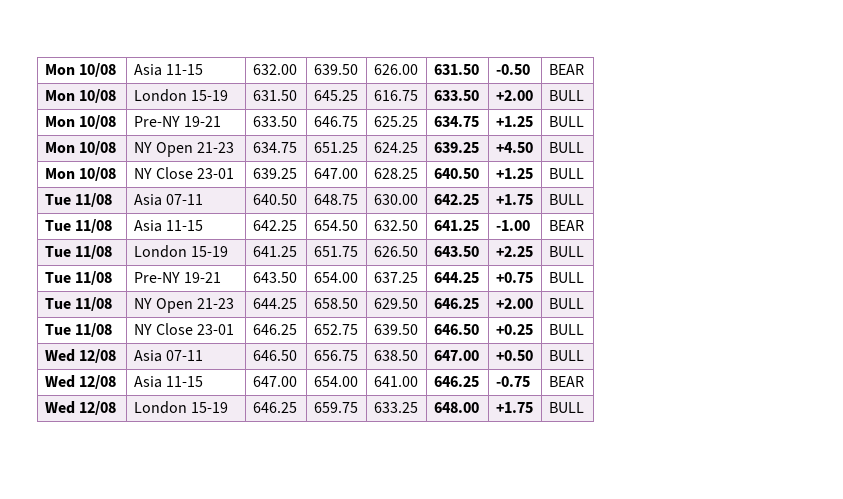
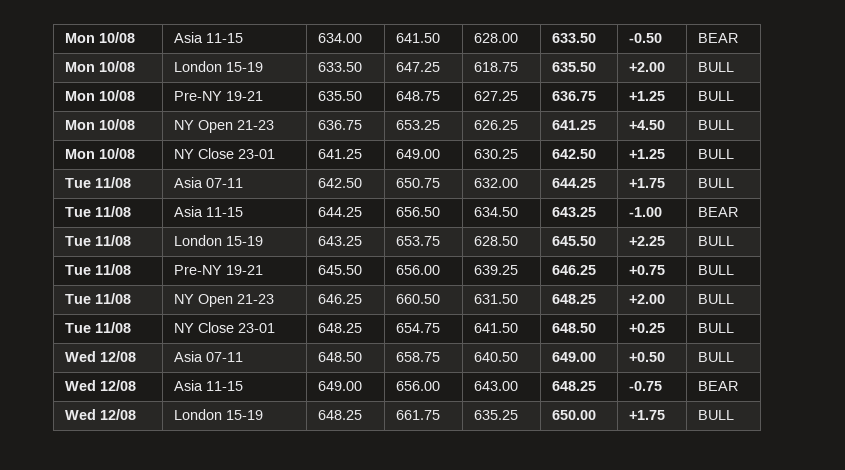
[252,64,297,75] [313,64,358,75] [373,64,418,75] [433,64,479,75] 632.00 | 639.50 | 626.00 | 631.50 -> [318,33,363,43] [396,33,441,43] [474,33,519,43] [552,33,597,43] 634.00 | 641.50 | 628.00 | 633.50
[252,90,297,101] [313,90,358,101] [373,90,418,101] [433,90,479,101] 631.50 | 645.25 | 616.75 | 633.50 -> [318,62,363,72] [396,62,441,72] [474,62,519,72] [552,62,597,72] 633.50 | 647.25 | 618.75 | 635.50
[252,116,297,127] [313,116,358,127] [373,116,418,127] [433,116,479,127] 633.50 | 646.75 | 625.25 | 634.75 -> [318,91,363,101] [396,91,441,101] [474,91,519,101] [552,91,597,101] 635.50 | 648.75 | 627.25 | 636.75
[252,142,297,153] [313,142,358,153] [373,142,418,153] [433,142,479,153] 634.75 | 651.25 | 624.25 | 639.25 -> [318,120,363,130] [396,120,441,130] [474,120,519,130] [552,120,597,130] 636.75 | 653.25 | 626.25 | 641.25
[252,168,297,179] [313,168,358,179] [373,168,418,179] [433,168,479,179] 639.25 | 647.00 | 628.25 | 640.50 -> [318,149,363,159] [396,149,441,159] [474,149,519,159] [552,149,597,159] 641.25 | 649.00 | 630.25 | 642.50
[252,194,297,205] [313,194,358,205] [373,194,418,205] [433,194,479,205] 640.50 | 648.75 | 630.00 | 642.25 -> [318,178,363,188] [396,178,441,188] [474,178,519,188] [552,178,597,188] 642.50 | 650.75 | 632.00 | 644.25
[252,220,297,231] [313,220,358,231] [373,220,418,231] [433,220,479,231] 642.25 | 654.50 | 632.50 | 641.25 -> [318,207,363,217] [396,207,441,217] [474,207,519,217] [552,207,597,217] 644.25 | 656.50 | 634.50 | 643.25
[252,246,297,257] [313,246,358,257] [373,246,418,257] [433,246,479,257] 641.25 | 651.75 | 626.50 | 643.50 -> [318,236,363,246] [396,236,441,246] [474,236,519,246] [552,236,597,246] 643.25 | 653.75 | 628.50 | 645.50
[252,272,297,283] [313,272,358,283] [373,272,418,283] [433,272,479,283] 643.50 | 654.00 | 637.25 | 644.25 -> [318,265,363,275] [396,265,441,275] [474,265,519,275] [552,265,597,275] 645.50 | 656.00 | 639.25 | 646.25
[252,298,297,309] [313,298,358,309] [373,298,418,309] [433,298,479,309] 644.25 | 658.50 | 629.50 | 646.25 -> [318,294,363,304] [396,294,441,304] [474,294,519,304] [552,294,597,304] 646.25 | 660.50 | 631.50 | 648.25
[252,324,297,335] [313,324,358,335] [373,324,418,335] [433,324,479,335] 646.25 | 652.75 | 639.50 | 646.50 -> [318,323,363,333] [396,323,441,333] [474,323,519,333] [552,323,597,333] 648.25 | 654.75 | 641.50 | 648.50
[252,350,297,361] [313,350,358,361] [373,350,418,361] [433,350,479,361] 646.50 | 656.75 | 638.50 | 647.00 -> [318,352,363,362] [396,352,441,362] [474,352,519,362] [552,352,597,362] 648.50 | 658.75 | 640.50 | 649.00
[252,376,297,387] [313,376,358,387] [373,376,418,387] [433,376,479,387] 647.00 | 654.00 | 641.00 | 646.25 -> [318,381,363,391] [396,381,441,391] [474,381,519,391] [552,381,597,391] 649.00 | 656.00 | 643.00 | 648.25
[252,402,297,413] [313,402,358,413] [373,402,418,413] [433,402,479,413] 646.25 | 659.75 | 633.25 | 648.00 -> [318,410,363,420] [396,410,441,420] [474,410,519,420] [552,410,597,420] 648.25 | 661.75 | 635.25 | 650.00

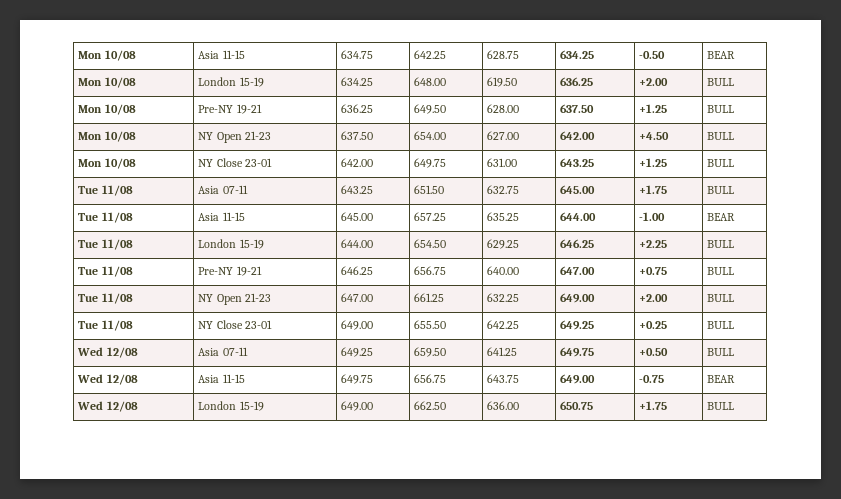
[318,33,363,43] [396,33,441,43] [474,33,519,43] [552,33,597,43] 634.00 | 641.50 | 628.00 | 633.50 -> [341,50,374,59] [414,50,447,59] [487,50,520,59] [560,50,595,59] 634.75 | 642.25 | 628.75 | 634.25
[318,62,363,72] [396,62,441,72] [474,62,519,72] [552,62,597,72] 633.50 | 647.25 | 618.75 | 635.50 -> [341,77,374,86] [414,77,447,86] [487,77,518,87] [560,77,594,86] 634.25 | 648.00 | 619.50 | 636.25
[318,91,363,101] [396,91,441,101] [474,91,519,101] [552,91,597,101] 635.50 | 648.75 | 627.25 | 636.75 -> [341,104,374,113] [414,104,447,114] [487,104,520,113] [560,104,595,113] 636.25 | 649.50 | 628.00 | 637.50
[318,120,363,130] [396,120,441,130] [474,120,519,130] [552,120,597,130] 636.75 | 653.25 | 626.25 | 641.25 -> [341,131,374,140] [414,131,447,140] [487,131,520,140] [560,131,596,140] 637.50 | 654.00 | 627.00 | 642.00
[318,149,363,159] [396,149,441,159] [474,149,519,159] [552,149,597,159] 641.25 | 649.00 | 630.25 | 642.50 -> [341,158,374,167] [414,158,447,168] [487,158,518,167] [560,158,595,167] 642.00 | 649.75 | 631.00 | 643.25
[318,178,363,188] [396,178,441,188] [474,178,519,188] [552,178,597,188] 642.50 | 650.75 | 632.00 | 644.25 -> [341,185,374,194] [414,185,445,194] [487,185,520,194] [560,185,596,194] 643.25 | 651.50 | 632.75 | 645.00
[318,207,363,217] [396,207,441,217] [474,207,519,217] [552,207,597,217] 644.25 | 656.50 | 634.50 | 643.25 -> [341,212,374,221] [414,212,447,221] [487,212,520,221] [560,212,597,221] 645.00 | 657.25 | 635.25 | 644.00
[318,236,363,246] [396,236,441,246] [474,236,519,246] [552,236,597,246] 643.25 | 653.75 | 628.50 | 645.50 -> [341,239,374,248] [414,239,447,248] [487,239,520,249] [560,239,595,248] 644.00 | 654.50 | 629.25 | 646.25
[318,265,363,275] [396,265,441,275] [474,265,519,275] [552,265,597,275] 645.50 | 656.00 | 639.25 | 646.25 -> [341,266,374,275] [414,266,447,275] [487,266,520,275] [560,266,596,275] 646.25 | 656.75 | 640.00 | 647.00
[318,294,363,304] [396,294,441,304] [474,294,519,304] [552,294,597,304] 646.25 | 660.50 | 631.50 | 648.25 -> [341,293,374,302] [414,293,445,302] [487,293,520,302] [560,293,596,303] 647.00 | 661.25 | 632.25 | 649.00
[318,323,363,333] [396,323,441,333] [474,323,519,333] [552,323,597,333] 648.25 | 654.75 | 641.50 | 648.50 -> [341,320,374,330] [414,320,447,329] [487,320,520,329] [560,320,595,330] 649.00 | 655.50 | 642.25 | 649.25
[318,352,363,362] [396,352,441,362] [474,352,519,362] [552,352,597,362] 648.50 | 658.75 | 640.50 | 649.00 -> [341,347,374,357] [414,347,447,357] [487,347,518,356] [560,347,595,357] 649.25 | 659.50 | 641.25 | 649.75
[318,381,363,391] [396,381,441,391] [474,381,519,391] [552,381,597,391] 649.00 | 656.00 | 643.00 | 648.25 -> [341,374,374,384] [414,374,447,383] [487,374,520,383] [560,374,596,384] 649.75 | 656.75 | 643.75 | 649.00
[318,410,363,420] [396,410,441,420] [474,410,519,420] [552,410,597,420] 648.25 | 661.75 | 635.25 | 650.00 -> [341,401,374,411] [414,401,447,410] [487,401,520,410] [560,401,594,410] 649.00 | 662.50 | 636.00 | 650.75

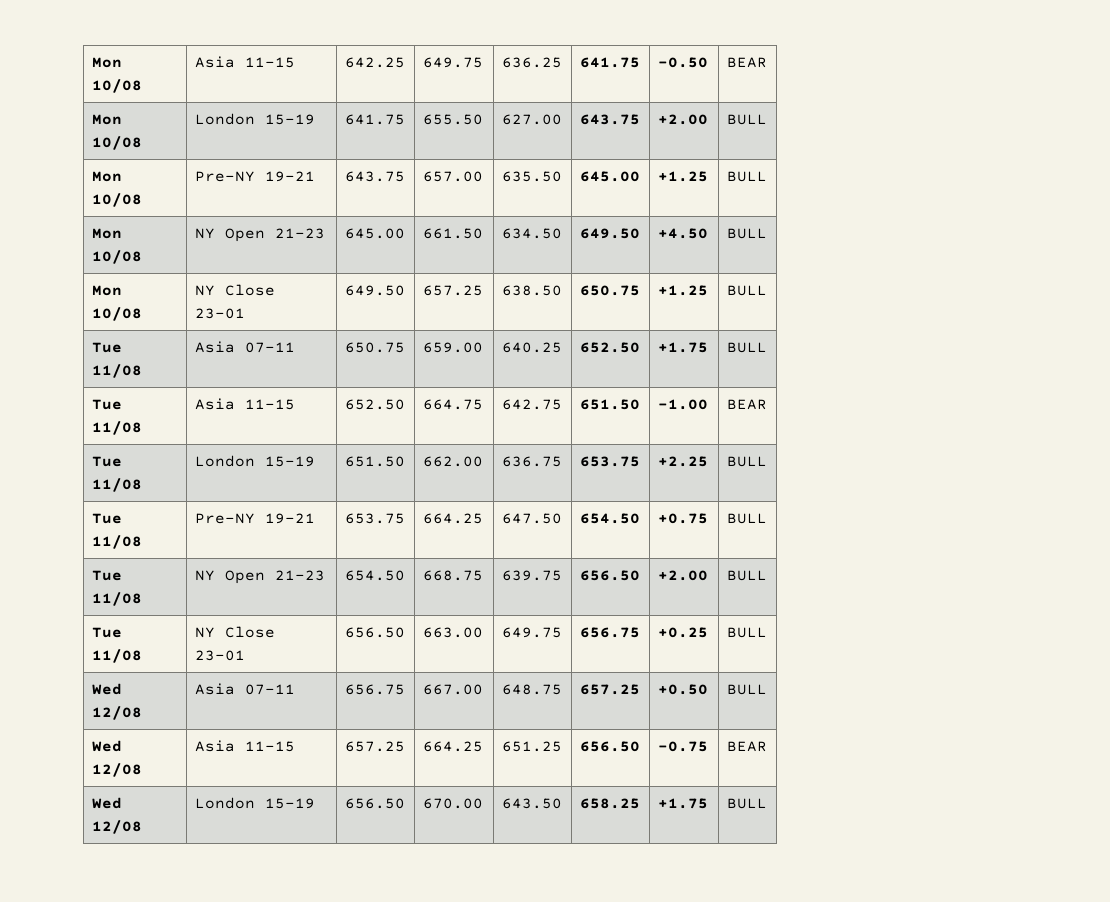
[341,50,374,59] [414,50,447,59] [487,50,520,59] [560,50,595,59] | 634.75 | 642.25 | 628.75 | 634.25 -> [344,57,405,68] [422,57,483,68] [501,57,562,68] [579,57,640,68] | 642.25 | 649.75 | 636.25 | 641.75
[341,77,374,86] [414,77,447,86] [487,77,518,87] [560,77,594,86] 634.25 | 648.00 | 619.50 | 636.25 -> [344,114,405,125] [422,114,483,125] [501,114,562,125] [579,114,640,125] 641.75 | 655.50 | 627.00 | 643.75
[341,104,374,113] [414,104,447,114] [487,104,520,113] [560,104,595,113] 636.25 | 649.50 | 628.00 | 637.50 -> [344,171,405,182] [422,171,483,182] [501,171,562,182] [579,171,640,182] 643.75 | 657.00 | 635.50 | 645.00
[341,131,374,140] [414,131,447,140] [487,131,520,140] [560,131,596,140] 637.50 | 654.00 | 627.00 | 642.00 -> [344,228,405,239] [422,228,483,239] [501,228,562,239] [579,228,640,239] 645.00 | 661.50 | 634.50 | 649.50
[341,158,374,167] [414,158,447,168] [487,158,518,167] [560,158,595,167] 642.00 | 649.75 | 631.00 | 643.25 -> [344,285,405,296] [422,285,483,296] [501,285,562,296] [579,285,640,296] 649.50 | 657.25 | 638.50 | 650.75
[341,185,374,194] [414,185,445,194] [487,185,520,194] [560,185,596,194] 643.25 | 651.50 | 632.75 | 645.00 -> [344,342,405,353] [422,342,483,353] [501,342,562,353] [579,342,640,353] 650.75 | 659.00 | 640.25 | 652.50
[341,212,374,221] [414,212,447,221] [487,212,520,221] [560,212,597,221] 645.00 | 657.25 | 635.25 | 644.00 -> [344,399,405,410] [422,399,483,410] [501,399,562,410] [579,399,640,410] 652.50 | 664.75 | 642.75 | 651.50
[341,239,374,248] [414,239,447,248] [487,239,520,249] [560,239,595,248] 644.00 | 654.50 | 629.25 | 646.25 -> [344,456,405,467] [422,456,483,467] [501,456,562,467] [579,456,640,467] 651.50 | 662.00 | 636.75 | 653.75
[341,266,374,275] [414,266,447,275] [487,266,520,275] [560,266,596,275] 646.25 | 656.75 | 640.00 | 647.00 -> [344,513,405,524] [422,513,483,524] [501,513,562,524] [579,513,640,524] 653.75 | 664.25 | 647.50 | 654.50
[341,293,374,302] [414,293,445,302] [487,293,520,302] [560,293,596,303] 647.00 | 661.25 | 632.25 | 649.00 -> [344,570,405,581] [422,570,483,581] [501,570,562,581] [579,570,640,581] 654.50 | 668.75 | 639.75 | 656.50
[341,320,374,330] [414,320,447,329] [487,320,520,329] [560,320,595,330] 649.00 | 655.50 | 642.25 | 649.25 -> [344,627,405,638] [422,627,483,638] [501,627,562,638] [579,627,640,638] 656.50 | 663.00 | 649.75 | 656.75
[341,347,374,357] [414,347,447,357] [487,347,518,356] [560,347,595,357] 649.25 | 659.50 | 641.25 | 649.75 -> [344,684,405,695] [422,684,483,695] [501,684,562,695] [579,684,640,695] 656.75 | 667.00 | 648.75 | 657.25
[341,374,374,384] [414,374,447,383] [487,374,520,383] [560,374,596,384] 649.75 | 656.75 | 643.75 | 649.00 -> [344,741,405,752] [422,741,483,752] [501,741,562,752] [579,741,640,752] 657.25 | 664.25 | 651.25 | 656.50
[341,401,374,411] [414,401,447,410] [487,401,520,410] [560,401,594,410] 649.00 | 662.50 | 636.00 | 650.75 -> [344,798,405,809] [422,798,483,809] [501,798,562,809] [579,798,640,809] 656.50 | 670.00 | 643.50 | 658.25

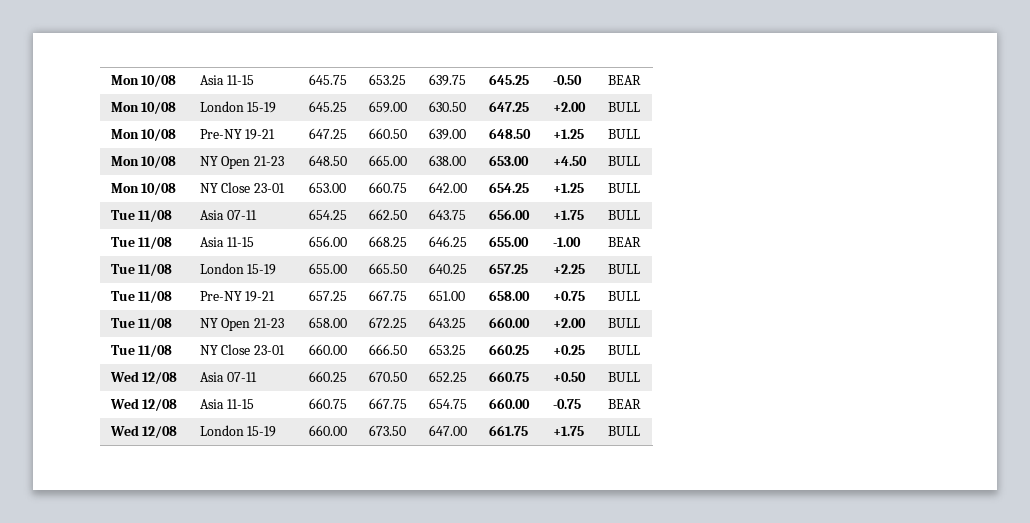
[344,57,405,68] [422,57,483,68] [501,57,562,68] [579,57,640,68] 642.25 | 649.75 | 636.25 | 641.75 -> [308,74,347,85] [368,74,406,85] [428,74,466,86] [488,74,529,85] 645.75 | 653.25 | 639.75 | 645.25
[344,114,405,125] [422,114,483,125] [501,114,562,125] [579,114,640,125] 641.75 | 655.50 | 627.00 | 643.75 -> [308,101,347,112] [368,101,407,113] [428,101,466,112] [488,101,529,112] 645.25 | 659.00 | 630.50 | 647.25
[344,171,405,182] [422,171,483,182] [501,171,562,182] [579,171,640,182] 643.75 | 657.00 | 635.50 | 645.00 -> [308,128,347,139] [368,128,407,139] [428,128,466,140] [488,128,531,139] 647.25 | 660.50 | 639.00 | 648.50
[344,228,405,239] [422,228,483,239] [501,228,562,239] [579,228,640,239] 645.00 | 661.50 | 634.50 | 649.50 -> [308,155,347,166] [368,155,407,166] [428,155,466,166] [488,155,529,166] 648.50 | 665.00 | 638.00 | 653.00
[344,285,405,296] [422,285,483,296] [501,285,562,296] [579,285,640,296] 649.50 | 657.25 | 638.50 | 650.75 -> [308,182,346,193] [368,182,407,193] [428,182,467,193] [488,182,529,193] 653.00 | 660.75 | 642.00 | 654.25
[344,342,405,353] [422,342,483,353] [501,342,562,353] [579,342,640,353] 650.75 | 659.00 | 640.25 | 652.50 -> [308,209,347,220] [368,209,407,220] [428,209,466,220] [488,209,530,220] 654.25 | 662.50 | 643.75 | 656.00
[344,399,405,410] [422,399,483,410] [501,399,562,410] [579,399,640,410] 652.50 | 664.75 | 642.75 | 651.50 -> [308,236,347,247] [368,236,407,247] [428,236,467,247] [488,236,529,247] 656.00 | 668.25 | 646.25 | 655.00
[344,456,405,467] [422,456,483,467] [501,456,562,467] [579,456,640,467] 651.50 | 662.00 | 636.75 | 653.75 -> [308,263,347,274] [368,263,407,274] [428,263,467,274] [488,263,528,274] 655.00 | 665.50 | 640.25 | 657.25
[344,513,405,524] [422,513,483,524] [501,513,562,524] [579,513,640,524] 653.75 | 664.25 | 647.50 | 654.50 -> [308,290,347,301] [368,290,407,301] [428,290,465,301] [488,290,530,301] 657.25 | 667.75 | 651.00 | 658.00
[344,570,405,581] [422,570,483,581] [501,570,562,581] [579,570,640,581] 654.50 | 668.75 | 639.75 | 656.50 -> [308,317,347,328] [368,317,407,328] [428,317,466,328] [488,317,530,328] 658.00 | 672.25 | 643.25 | 660.00
[344,627,405,638] [422,627,483,638] [501,627,562,638] [579,627,640,638] 656.50 | 663.00 | 649.75 | 656.75 -> [308,344,347,355] [368,344,407,355] [428,344,466,355] [488,344,529,355] 660.00 | 666.50 | 653.25 | 660.25
[344,684,405,695] [422,684,483,695] [501,684,562,695] [579,684,640,695] 656.75 | 667.00 | 648.75 | 657.25 -> [308,371,347,382] [368,371,407,382] [428,371,467,382] [488,371,529,382] 660.25 | 670.50 | 652.25 | 660.75
[344,741,405,752] [422,741,483,752] [501,741,562,752] [579,741,640,752] 657.25 | 664.25 | 651.25 | 656.50 -> [308,398,347,409] [368,398,407,409] [428,398,467,409] [488,398,530,409] 660.75 | 667.75 | 654.75 | 660.00
[344,798,405,809] [422,798,483,809] [501,798,562,809] [579,798,640,809] 656.50 | 670.00 | 643.50 | 658.25 -> [308,425,347,436] [368,425,406,436] [428,425,467,436] [488,425,528,436] 660.00 | 673.50 | 647.00 | 661.75

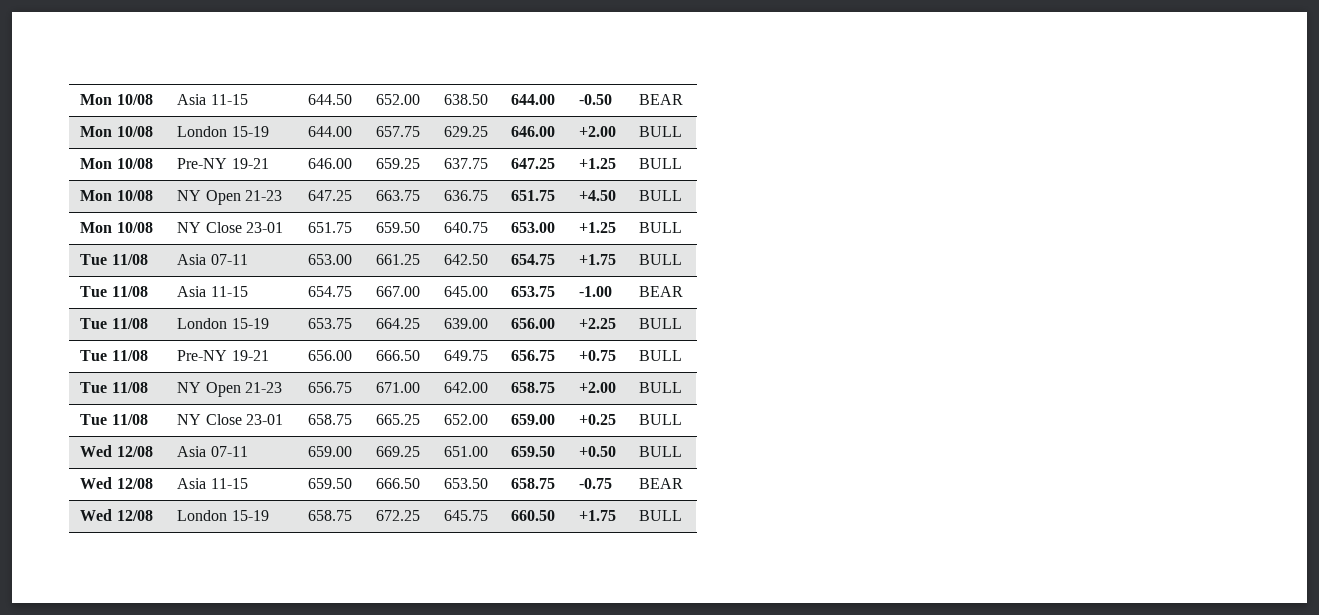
[308,74,347,85] [368,74,406,85] [428,74,466,86] [488,74,529,85] 645.75 | 653.25 | 639.75 | 645.25 -> [308,94,353,105] [376,94,421,105] [444,94,489,105] [511,94,556,105] 644.50 | 652.00 | 638.50 | 644.00
[308,101,347,112] [368,101,407,113] [428,101,466,112] [488,101,529,112] 645.25 | 659.00 | 630.50 | 647.25 -> [308,126,353,137] [376,126,421,137] [444,126,489,137] [511,126,556,137] 644.00 | 657.75 | 629.25 | 646.00
[308,128,347,139] [368,128,407,139] [428,128,466,140] [488,128,531,139] 647.25 | 660.50 | 639.00 | 648.50 -> [308,158,353,169] [376,158,421,169] [444,158,489,169] [511,158,556,169] 646.00 | 659.25 | 637.75 | 647.25
[308,155,347,166] [368,155,407,166] [428,155,466,166] [488,155,529,166] 648.50 | 665.00 | 638.00 | 653.00 -> [308,190,353,201] [376,190,421,201] [444,190,489,201] [511,190,556,201] 647.25 | 663.75 | 636.75 | 651.75
[308,182,346,193] [368,182,407,193] [428,182,467,193] [488,182,529,193] 653.00 | 660.75 | 642.00 | 654.25 -> [308,222,353,233] [376,222,421,233] [444,222,489,233] [511,222,556,233] 651.75 | 659.50 | 640.75 | 653.00
[308,209,347,220] [368,209,407,220] [428,209,466,220] [488,209,530,220] 654.25 | 662.50 | 643.75 | 656.00 -> [308,254,353,265] [376,254,421,265] [444,254,489,265] [511,254,556,265] 653.00 | 661.25 | 642.50 | 654.75
[308,236,347,247] [368,236,407,247] [428,236,467,247] [488,236,529,247] 656.00 | 668.25 | 646.25 | 655.00 -> [308,286,353,297] [376,286,421,297] [444,286,489,297] [511,286,556,297] 654.75 | 667.00 | 645.00 | 653.75
[308,263,347,274] [368,263,407,274] [428,263,467,274] [488,263,528,274] 655.00 | 665.50 | 640.25 | 657.25 -> [308,318,353,329] [376,318,421,329] [444,318,489,329] [511,318,556,329] 653.75 | 664.25 | 639.00 | 656.00
[308,290,347,301] [368,290,407,301] [428,290,465,301] [488,290,530,301] 657.25 | 667.75 | 651.00 | 658.00 -> [308,350,353,361] [376,350,421,361] [444,350,489,361] [511,350,556,361] 656.00 | 666.50 | 649.75 | 656.75
[308,317,347,328] [368,317,407,328] [428,317,466,328] [488,317,530,328] 658.00 | 672.25 | 643.25 | 660.00 -> [308,382,353,393] [376,382,421,393] [444,382,489,393] [511,382,556,393] 656.75 | 671.00 | 642.00 | 658.75
[308,344,347,355] [368,344,407,355] [428,344,466,355] [488,344,529,355] 660.00 | 666.50 | 653.25 | 660.25 -> [308,414,353,425] [376,414,421,425] [444,414,489,425] [511,414,556,425] 658.75 | 665.25 | 652.00 | 659.00
[308,371,347,382] [368,371,407,382] [428,371,467,382] [488,371,529,382] 660.25 | 670.50 | 652.25 | 660.75 -> [308,446,353,457] [376,446,421,457] [444,446,489,457] [511,446,556,457] 659.00 | 669.25 | 651.00 | 659.50
[308,398,347,409] [368,398,407,409] [428,398,467,409] [488,398,530,409] 660.75 | 667.75 | 654.75 | 660.00 -> [308,478,353,489] [376,478,421,489] [444,478,489,489] [511,478,556,489] 659.50 | 666.50 | 653.50 | 658.75
[308,425,347,436] [368,425,406,436] [428,425,467,436] [488,425,528,436] 660.00 | 673.50 | 647.00 | 661.75 -> [308,510,353,521] [376,510,421,521] [444,510,489,521] [511,510,556,521] 658.75 | 672.25 | 645.75 | 660.50

